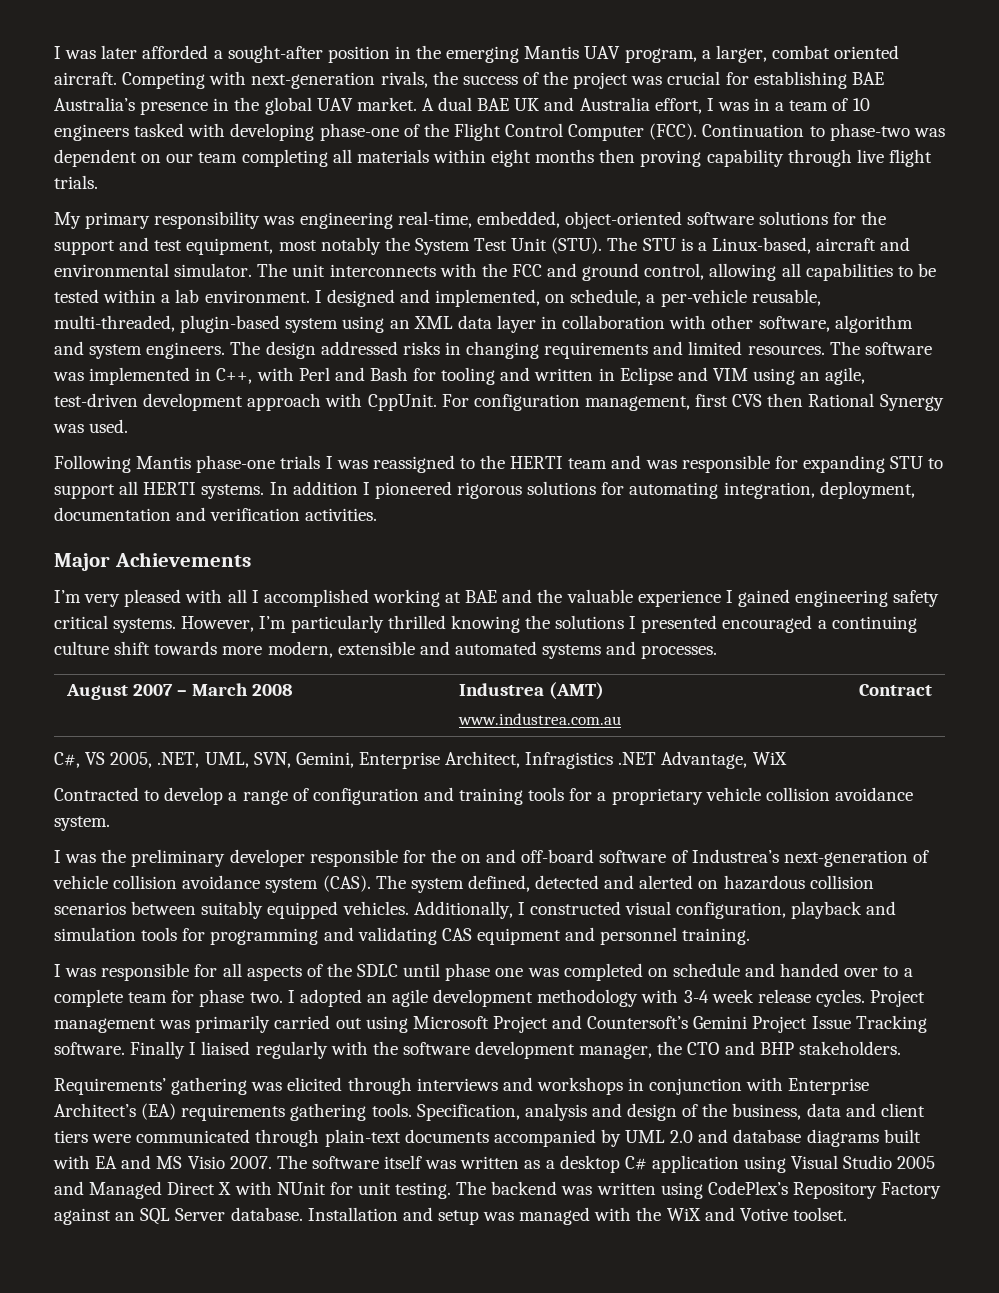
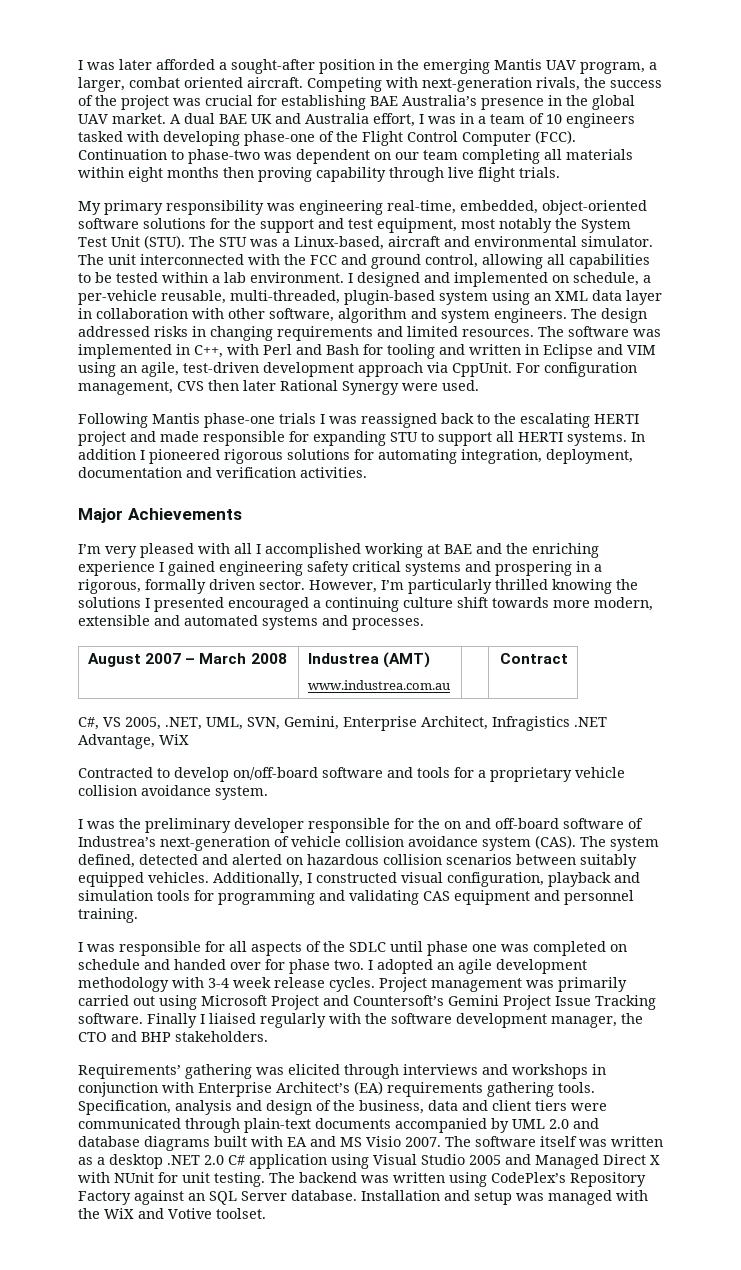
[680,238,693,251] is -> [250,239,278,247] was
[329,264,436,277] interconnects -> [140,254,244,265] interconnected
[435,289,541,307] implemented, -> [454,272,548,287] implemented
[325,393,363,407] with -> [427,362,448,373] via
[695,394,729,407] first -> (173, 388) none
(804, 400) none -> [243,380,276,391] later
[53,424,84,433] was -> [402,383,438,391] were
(455, 464) none -> [441,413,474,424] back
[510,455,677,469] HERTI team and was -> [520,413,639,428] [78,431,199,446] escalating HERTI project and made
[566,589,633,603] valuable -> [532,543,599,558] enriching
[113,618,177,633] systems. -> [405,561,602,576] [78,579,305,594] systems and prospering in a rigorous, formally driven sector.
[228,787,524,805] a range of configuration and training -> [233,767,413,780] on/off-board software and
[883,966,913,977] [54,989,168,1007] to a complete team -> (261, 966) none
(620, 1164) none -> [167,1155,224,1165] .NET 2.0

